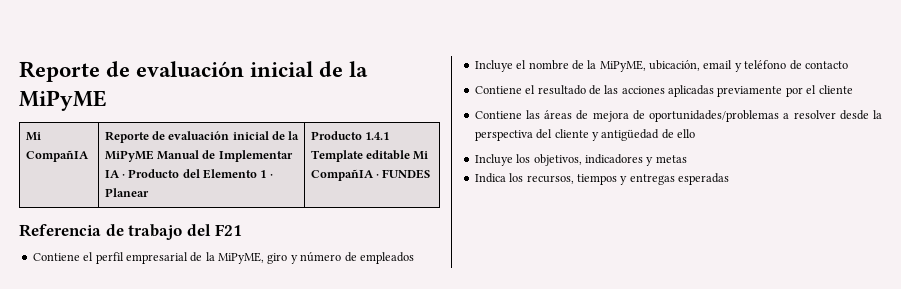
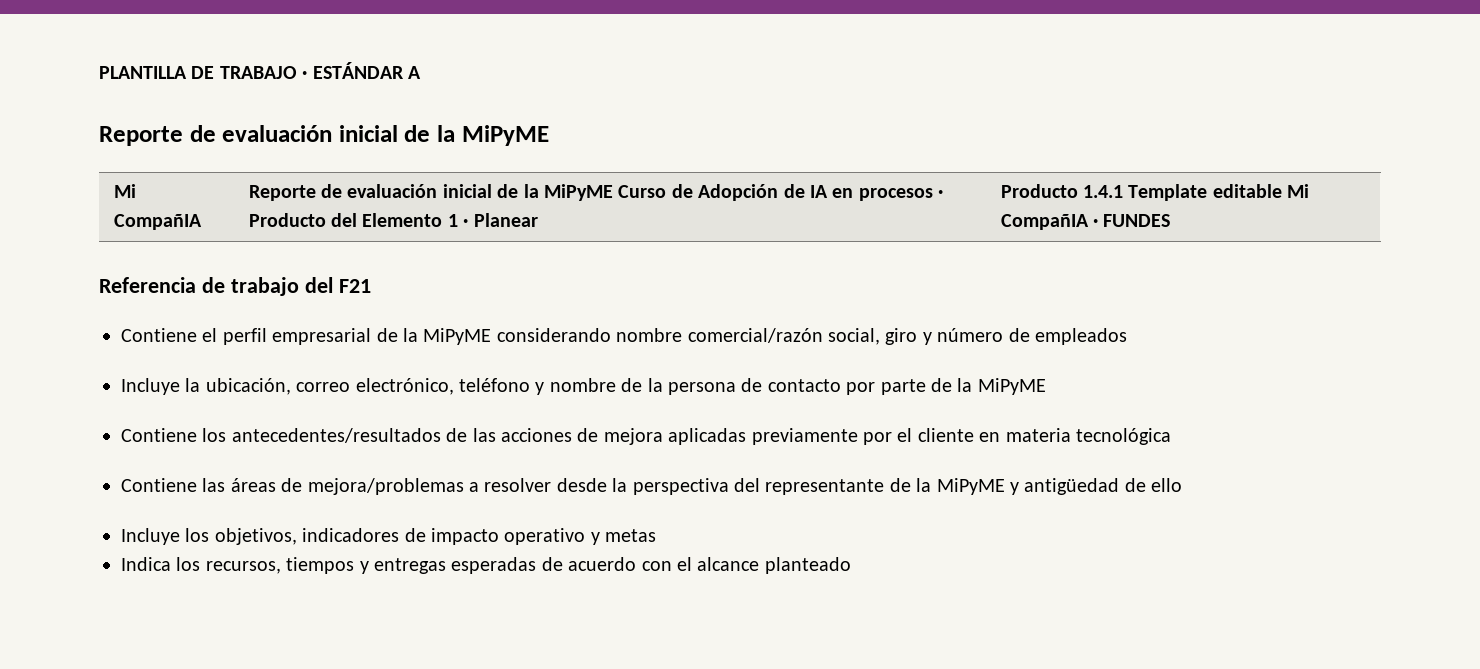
(19, 71) none -> [99,62,421,79] PLANTILLA DE TRABAJO · ESTÁNDAR A //
[156,150,293,162] [104,170,120,178] Manual de Implementar IA -> [618,184,933,201] Curso de Adopción de IA en procesos
[218,252,264,264] MiPyME, -> [423,328,880,345] MiPyME considerando nombre comercial/razón social,
[516,60,848,72] [474,85,586,95] el nombre de la MiPyME, ubicación, email y teléfono de contacto // Contiene el resultado -> [185,378,1046,395] [121,428,441,443] la ubicación, correo electrónico, teléfono y nombre de la persona de contacto por parte de la MiPyME // Contiene los antecedentes/resultados
(665, 90) none -> [577,428,663,445] de mejora
(853, 89) none -> [979,428,1171,445] en materia tecnológica
[592,110,780,122] mejora de oportunidades/problemas -> [307,478,464,495] mejora/problemas
[554,129,589,138] cliente -> [765,478,1005,495] representante de la MiPyME
(643, 159) none -> [404,528,586,545] de impacto operativo
(729, 179) none -> [541,557,851,574] de acuerdo con el alcance planteado

